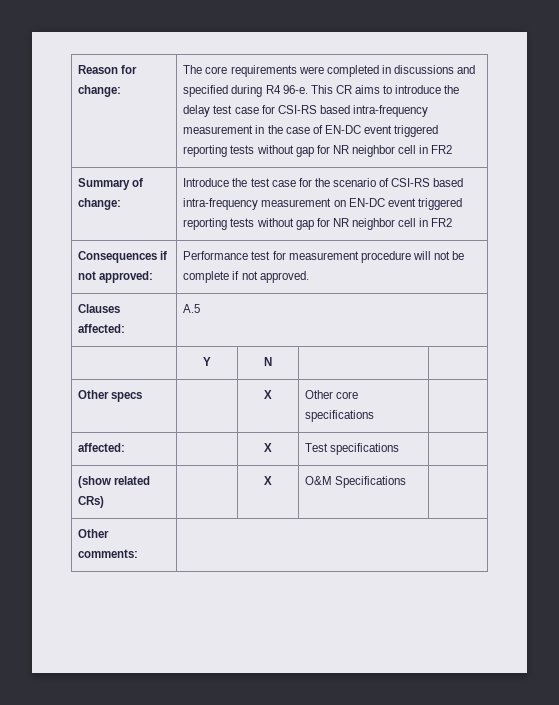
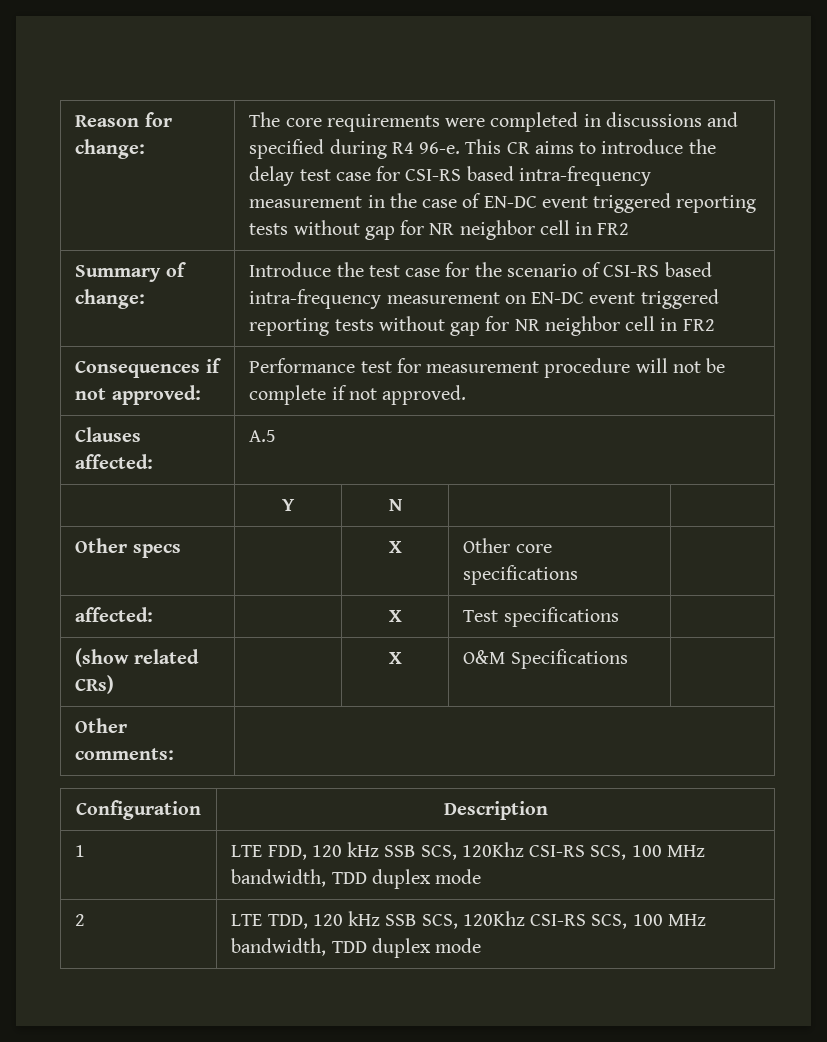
(139, 553) none -> [76,800,201,820] [443,801,548,820] [75,845,86,857] [231,842,705,860] [231,869,482,889] [75,914,86,926] [231,911,706,929] [231,938,482,958] // Configuration | Description // 1 | LTE FDD, 120 kHz SSB SCS, 120Khz CSI-RS SCS, 100 MHz bandwidth, TDD duplex mode // 2 | LTE TDD, 120 kHz SSB SCS, 120Khz CSI-RS SCS, 100 MHz bandwidth, TDD duplex mode

